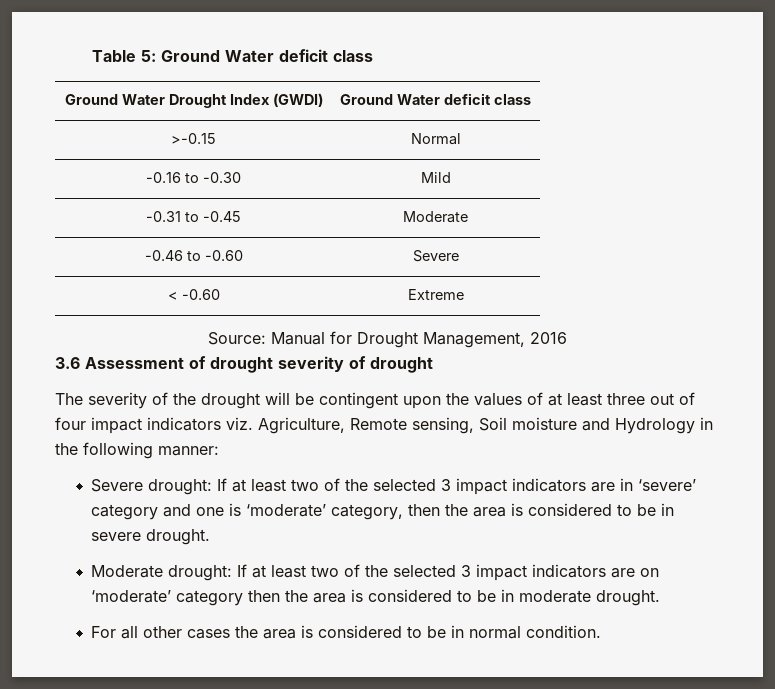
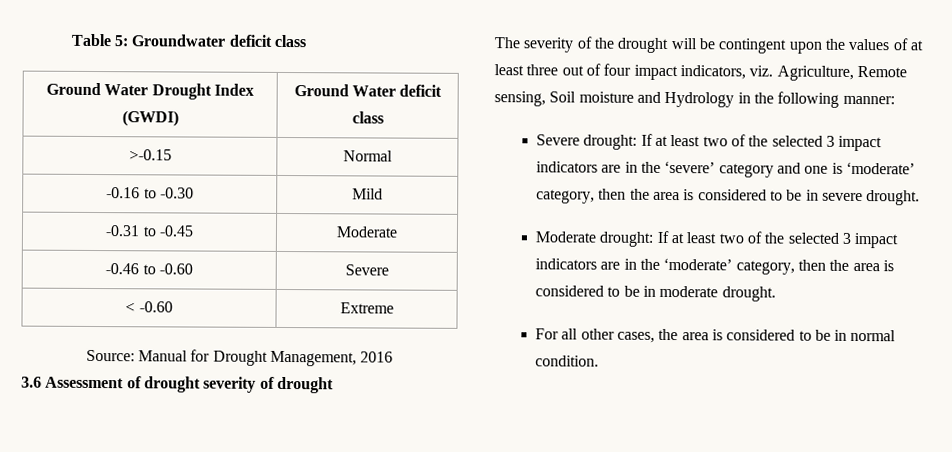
[160,50,274,62] Ground Water -> [131,34,226,47] Groundwater
[147,417,221,431] indicators -> [679,65,746,80] indicators,
(633, 484) none -> [640,161,661,173] the
[639,568,659,577] [90,590,243,606] on ‘moderate’ category -> [623,257,795,275] in the ‘moderate’ category,
[186,629,230,639] cases -> [616,331,655,343] cases,

